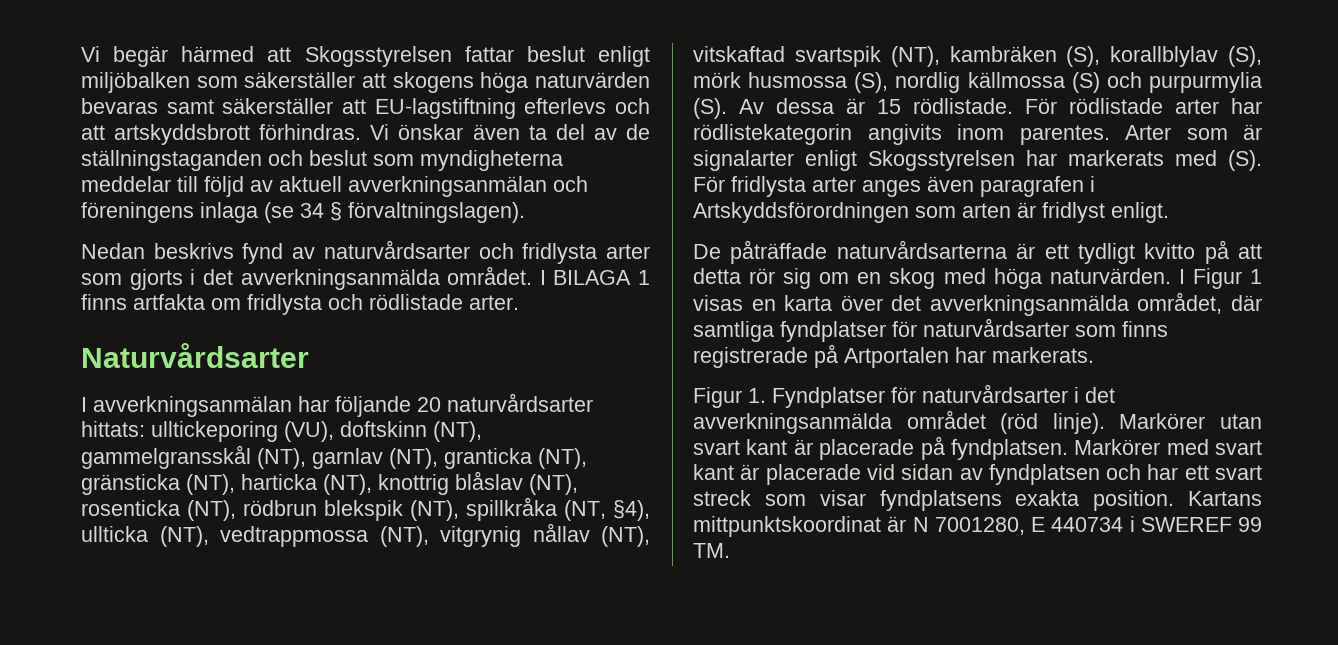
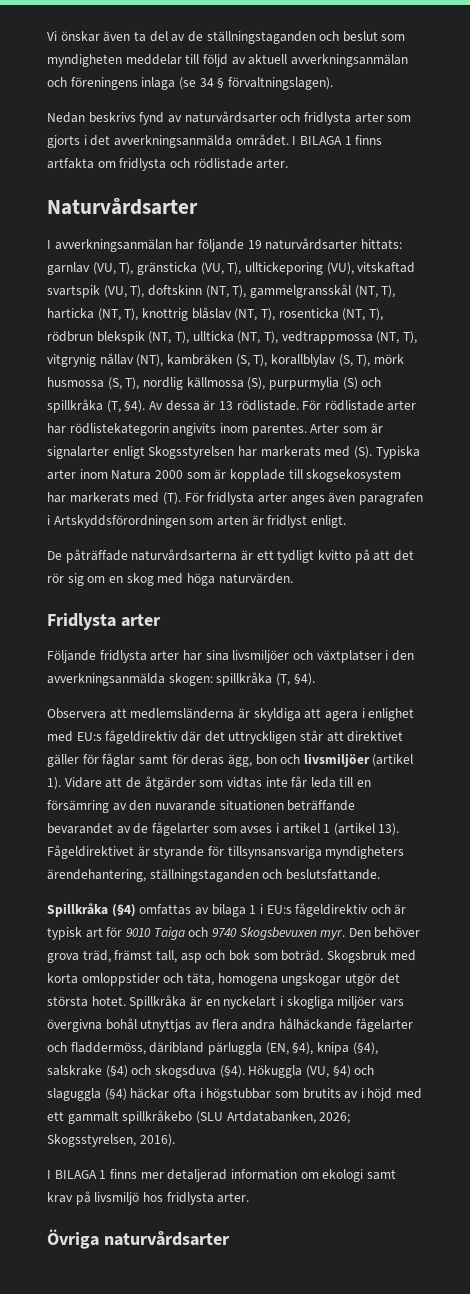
[81,46,650,67] [81,72,651,93] [81,98,650,119] [81,124,390,145] Vi begär härmed att Skogsstyrelsen fattar beslut enligt miljöbalken som säkerställer att skogens höga naturvärden bevaras samt säkerställer att EU-lagstiftning efterlevs och att artskyddsbrott förhindras. Vi -> [47,31,57,41] Vi
[420,150,563,171] myndigheterna -> [47,54,122,67] myndigheten
[417,397,441,412] 20 -> [247,240,262,249] 19
[151,421,482,442] [81,445,587,469] [81,471,578,495] [81,497,650,521] [81,523,650,547] [693,46,1262,67] [693,72,1262,93] [693,98,727,119] ulltickeporing (VU), doftskinn (NT), gammelgransskål (NT), garnlav (NT), granticka (NT), gränsticka (NT), harticka (NT), knottrig blåslav (NT), rosenticka (NT), rödbrun blekspik (NT), spillkråka (NT, §4), ullticka (NT), vedtrappmossa (NT), vitgrynig nållav (NT), vitskaftad svartspik (NT), kambräken (S), korallblylav (S), mörk husmossa (S), nordlig källmossa (S) och purpurmylia (S). -> [47,262,416,275] [47,284,396,298] [47,307,383,321] [47,331,417,344] [47,353,404,367] [47,377,382,390] [47,399,146,413] garnlav (VU, T), gränsticka (VU, T), ulltickeporing (VU), vitskaftad svartspik (VU, T), doftskinn (NT, T), gammelgransskål (NT, T), harticka (NT, T), knottrig blåslav (NT, T), rosenticka (NT, T), rödbrun blekspik (NT, T), ullticka (NT, T), vedtrappmossa (NT, T), vitgrynig nållav (NT), kambräken (S, T), korallblylav (S, T), mörk husmossa (S, T), nordlig källmossa (S), purpurmylia (S) och spillkråka (T, §4).
[877,99,901,114] 15 -> [218,401,233,410] 13
(1262, 160) none -> [375,446,420,459] [47,469,402,482] [47,492,181,505] Typiska arter inom Natura 2000 som är kopplade till skogsekosystem har markerats med (T).
[693,268,741,284] detta -> [393,550,414,561] det
[1178,268,1262,289] [693,292,1262,316] [693,318,1168,342] [693,344,1094,368] [693,384,1115,408] [693,410,1262,434] [693,436,1262,460] [693,464,1262,485] [693,490,1262,511] [693,516,1262,537] [693,543,730,558] I Figur 1 visas en karta över det avverkningsanmälda området, där samtliga fyndplatser för naturvårdsarter som finns registrerade på Artportalen har markerats. // Figur 1. Fyndplatser för naturvårdsarter i det avverkningsanmälda området (röd linje). Markörer utan svart kant är placerade på fyndplatsen. Markörer med svart kant är placerade vid sidan av fyndplatsen och har ett svart streck som visar fyndplatsens exakta position. Kartans mittpunktskoordinat är N 7001280, E 440734 i SWEREF 99 TM. -> [47,613,161,630] [47,650,414,663] [47,672,315,686] [47,708,415,721] [47,730,404,744] [47,753,414,767] [47,776,372,790] [47,800,356,813] [47,822,400,836] [47,845,405,859] [47,869,380,882] [47,903,407,917] [47,927,421,940] [47,950,417,963] [47,973,400,986] [47,995,404,1009] [47,1018,413,1032] [47,1042,378,1055] [47,1065,375,1078] [47,1088,423,1101] [47,1110,351,1124] [47,1134,175,1147] [47,1169,396,1182] [47,1191,250,1205] [47,1229,230,1249] // Fridlysta arter // Följande fridlysta arter har sina livsmiljöer och växtplatser i den avverkningsanmälda skogen: spillkråka (T, §4). // Observera att medlemsländerna är skyldiga att agera i enlighet med EU:s fågeldirektiv där det uttryckligen står att direktivet gäller för fåglar samt för deras ägg, bon och livsmiljöer (artikel 1). Vidare att de åtgärder som vidtas inte får leda till en försämring av den nuvarande situationen beträffande bevarandet av de fågelarter som avses i artikel 1 (artikel 13). Fågeldirektivet är styrande för tillsynsansvariga myndigheters ärendehantering, ställningstaganden och beslutsfattande. // Spillkråka (§4) omfattas av bilaga 1 i EU:s fågeldirektiv och är typisk art för 9010 Taiga och 9740 Skogsbevuxen myr. Den behöver grova träd, främst tall, asp och bok som boträd. Skogsbruk med korta omloppstider och täta, homogena ungskogar utgör det största hotet. Spillkråka är en nyckelart i skogliga miljöer vars övergivna bohål utnyttjas av flera andra hålhäckande fågelarter och fladdermöss, däribland pärluggla (EN, §4), knipa (§4), salskrake (§4) och skogsduva (§4). Hökuggla (VU, §4) och slaguggla (§4) häckar ofta i högstubbar som brutits av i höjd med ett gammalt spillkråkebo (SLU Artdatabanken, 2026; Skogsstyrelsen, 2016). // I BILAGA 1 finns mer detaljerad information om ekologi samt krav på livsmiljö hos fridlysta arter. // Övriga naturvårdsarter

